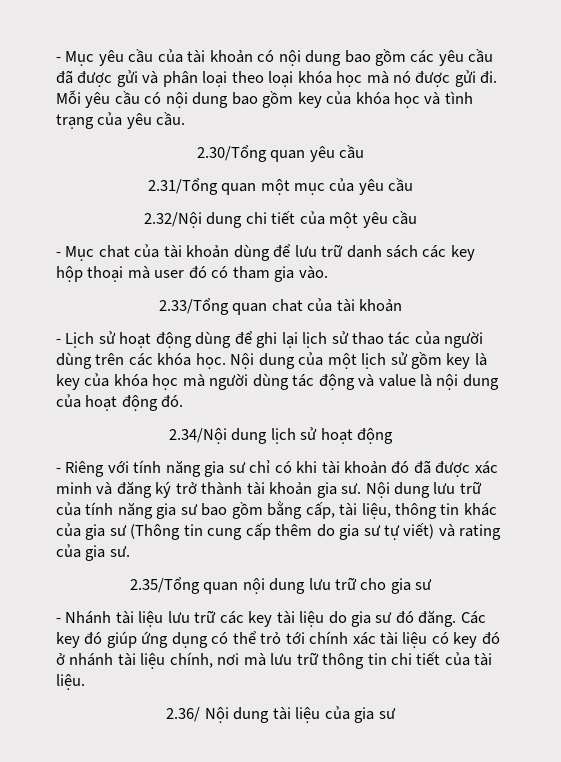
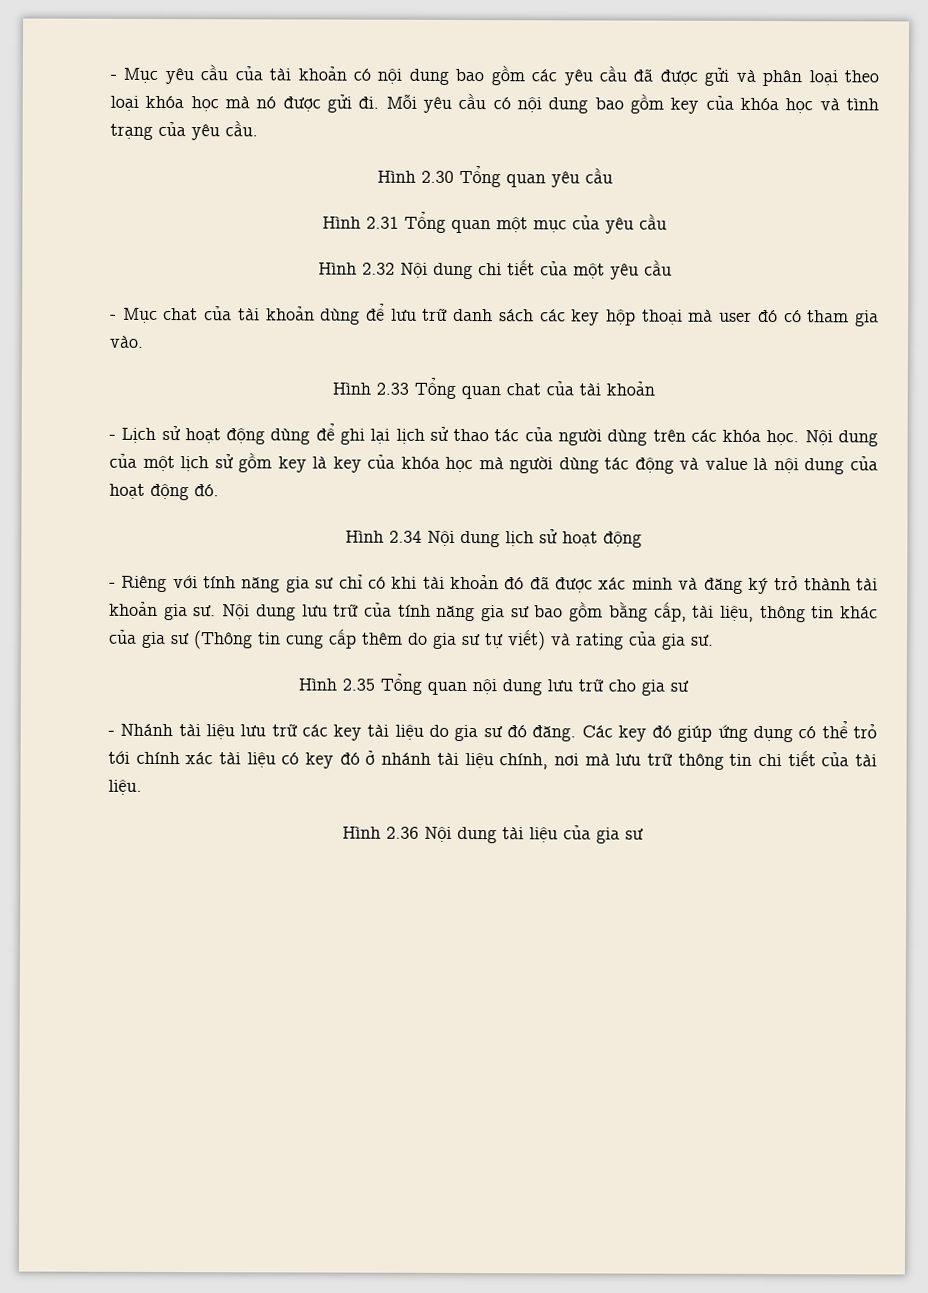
[196,145,267,162] 2.30/Tổng -> [376,165,501,188] Hình 2.30 Tổng
[147,178,218,195] 2.31/Tổng -> [322,211,446,233] Hình 2.31 Tổng
[143,212,202,228] 2.32/Nội -> [317,262,428,278] Hình 2.32 Nội
[158,298,229,315] 2.33/Tổng -> [332,377,456,399] Hình 2.33 Tổng
[168,428,227,444] 2.34/Nội -> [345,530,455,546] Hình 2.34 Nội
[129,577,200,594] 2.35/Tổng -> [297,673,422,695] Hình 2.35 Tổng
[166,707,201,722] 2.36/ -> [342,826,419,839] Hình 2.36

